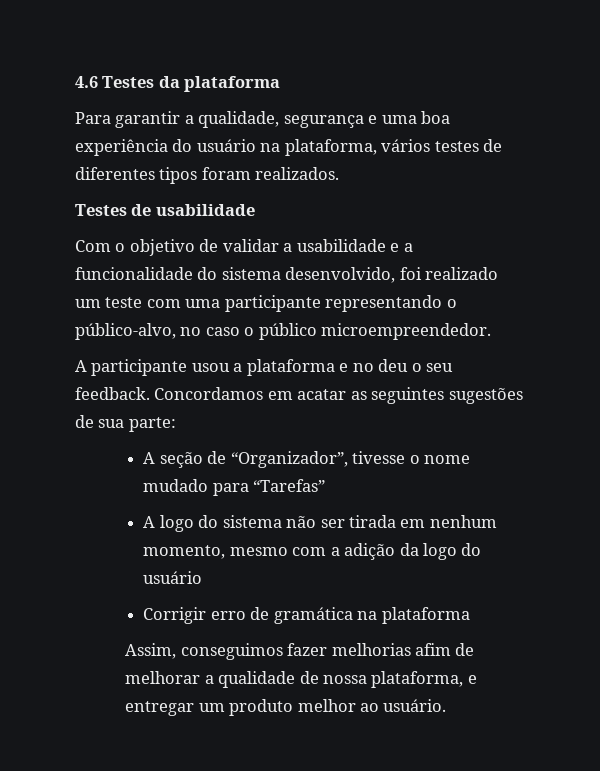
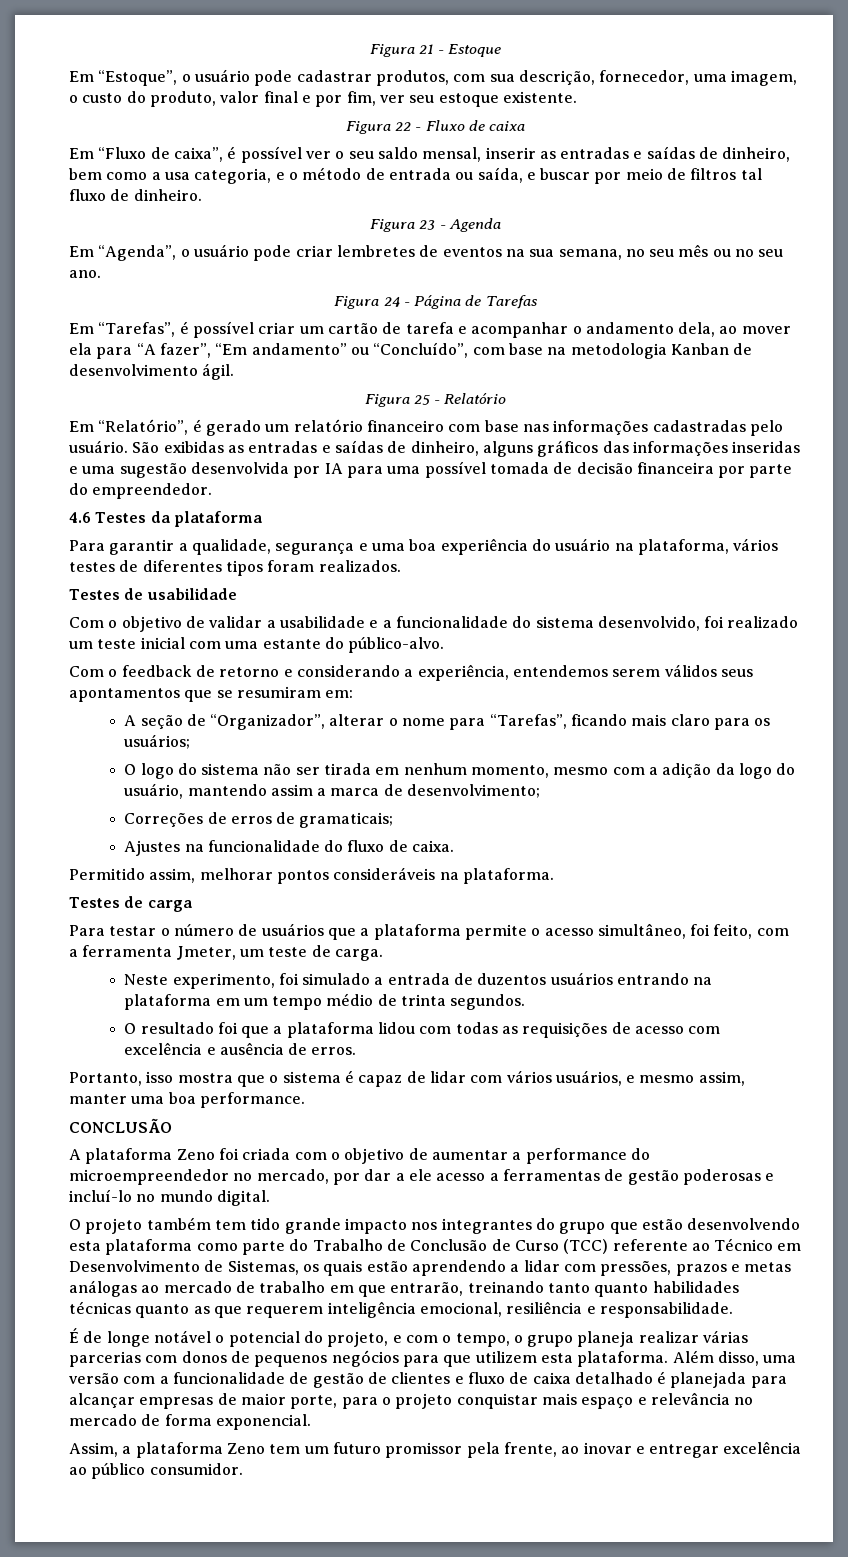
(75, 82) none -> [369,44,502,57] [69,69,797,86] [69,91,577,107] [345,120,526,134] [69,146,791,163] [69,167,762,184] [69,189,202,201] [370,218,501,232] [69,244,784,261] [69,270,101,278] [334,295,538,309] [69,321,791,338] [69,342,753,359] [69,363,235,380] [364,393,507,407] [69,419,783,436] [69,440,801,457] [69,461,793,478] [69,483,213,499] Figura 21 - Estoque // Em “Estoque”, o usuário pode cadastrar produtos, com sua descrição, fornecedor, uma imagem, o custo do produto, valor final e por fim, ver seu estoque existente. // Figura 22 - Fluxo de caixa // Em “Fluxo de caixa”, é possível ver o seu saldo mensal, inserir as entradas e saídas de dinheiro, bem como a usa categoria, e o método de entrada ou saída, e buscar por meio de filtros tal fluxo de dinheiro. // Figura 23 - Agenda // Em “Agenda”, o usuário pode criar lembretes de eventos na sua semana, no seu mês ou no seu ano. // Figura 24 - Página de Tarefas // Em “Tarefas”, é possível criar um cartão de tarefa e acompanhar o andamento dela, ao mover ela para “A fazer”, “Em andamento” ou “Concluído”, com base na metodologia Kanban de desenvolvimento ágil. // Figura 25 - Relatório // Em “Relatório”, é gerado um relatório financeiro com base nas informações cadastradas pelo usuário. São exibidas as entradas e saídas de dinheiro, alguns gráficos das informações inseridas e uma sugestão desenvolvida por IA para uma possível tomada de decisão financeira por parte do empreendedor. //
(143, 302) none -> [140,637,185,649] inicial
[224,295,457,312] [75,323,492,340] [75,359,454,376] [75,387,523,404] [75,415,176,432] participante representando o público-alvo, no caso o público microempreendedor. // A participante usou a plataforma e no deu o seu feedback. Concordamos em acatar as seguintes sugestões de sua parte: -> [262,637,445,653] [69,664,753,681] [69,686,354,702] estante do público-alvo. // Com o feedback de retorno e considerando a experiência, entendemos serem válidos seus apontamentos que se resumiram em:
[352,451,406,464] tivesse -> [329,714,385,726] alterar
[143,479,326,496] [143,516,156,528] mudado para “Tarefas” // A -> [449,714,771,730] [124,734,191,749] [124,764,137,775] para “Tarefas”, ficando mais claro para os usuários; // O
[143,571,203,584] [143,607,470,624] [125,643,475,660] [125,671,477,688] [125,699,447,716] usuário // Corrigir erro de gramática na plataforma // Assim, conseguimos fazer melhorias afim de melhorar a qualidade de nossa plataforma, e entregar um produto melhor ao usuário. -> [124,783,541,799] [124,812,394,828] [124,840,455,856] [69,867,554,884] [69,896,193,912] [69,923,789,940] [69,945,383,961] [124,972,713,989] [124,993,526,1010] [124,1022,721,1038] [124,1042,357,1055] [69,1070,745,1087] [69,1092,305,1108] [69,1118,172,1133] [69,1148,650,1164] [69,1169,775,1185] [69,1189,270,1206] [69,1217,801,1234] [69,1238,802,1255] [69,1260,792,1276] [69,1280,739,1297] [69,1301,733,1318] [69,1328,749,1347] [69,1350,797,1367] [69,1371,787,1388] [69,1392,754,1409] [69,1414,311,1430] [69,1441,802,1458] [69,1463,243,1479] usuário, mantendo assim a marca de desenvolvimento; // Correções de erros de gramaticais; // Ajustes na funcionalidade do fluxo de caixa. // Permitido assim, melhorar pontos consideráveis na plataforma. // Testes de carga // Para testar o número de usuários que a plataforma permite o acesso simultâneo, foi feito, com a ferramenta Jmeter, um teste de carga. // Neste experimento, foi simulado a entrada de duzentos usuários entrando na plataforma em um tempo médio de trinta segundos. // O resultado foi que a plataforma lidou com todas as requisições de acesso com excelência e ausência de erros. // Portanto, isso mostra que o sistema é capaz de lidar com vários usuários, e mesmo assim, manter uma boa performance. // CONCLUSÃO // A plataforma Zeno foi criada com o objetivo de aumentar a performance do microempreendedor no mercado, por dar a ele acesso a ferramentas de gestão poderosas e incluí-lo no mundo digital. // O projeto também tem tido grande impacto nos integrantes do grupo que estão desenvolvendo esta plataforma como parte do Trabalho de Conclusão de Curso (TCC) referente ao Técnico em Desenvolvimento de Sistemas, os quais estão aprendendo a lidar com pressões, prazos e metas análogas ao mercado de trabalho em que entrarão, treinando tanto quanto habilidades técnicas quanto as que requerem inteligência emocional, resiliência e responsabilidade. // É de longe notável o potencial do projeto, e com o tempo, o grupo planeja realizar várias parcerias com donos de pequenos negócios para que utilizem esta plataforma. Além disso, uma versão com a funcionalidade de gestão de clientes e fluxo de caixa detalhado é planejada para alcançar empresas de maior porte, para o projeto conquistar mais espaço e relevância no mercado de forma exponencial. // Assim, a plataforma Zeno tem um futuro promissor pela frente, ao inovar e entregar excelência ao público consumidor.

